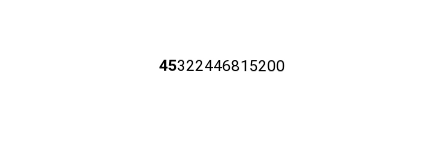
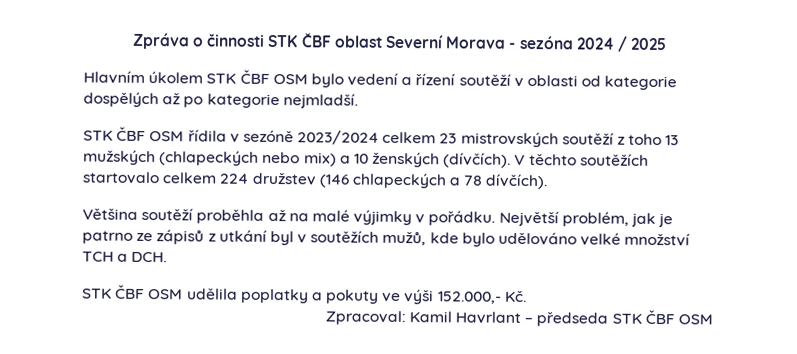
[158,59,286,72] 45322446815200 -> [131,32,668,52] [83,69,678,91] [83,91,358,109] [83,126,680,148] [83,149,649,168] [82,171,549,190] [82,207,674,228] [82,229,691,247] [82,251,168,263] [82,284,527,305] [324,309,713,327] Zpráva o činnosti STK ČBF oblast Severní Morava - sezóna 2024 / 2025 // Hlavním úkolem STK ČBF OSM bylo vedení a řízení soutěží v oblasti od kategorie dospělých až po kategorie nejmladší. // STK ČBF OSM řídila v sezóně 2023/2024 celkem 23 mistrovských soutěží z toho 13 mužských (chlapeckých nebo mix) a 10 ženských (dívčích). V těchto soutěžích startovalo celkem 224 družstev (146 chlapeckých a 78 dívčích). // Většina soutěží proběhla až na malé výjimky v pořádku. Největší problém, jak je patrno ze zápisů z utkání byl v soutěžích mužů, kde bylo udělováno velké množství TCH a DCH. // STK ČBF OSM udělila poplatky a pokuty ve výši 152.000,- Kč. // Zpracoval: Kamil Havrlant – předseda STK ČBF OSM

